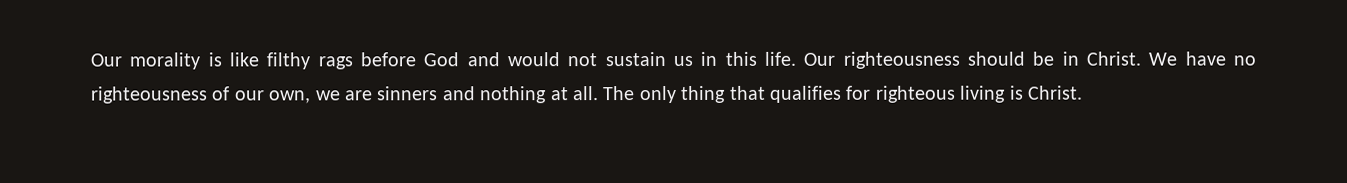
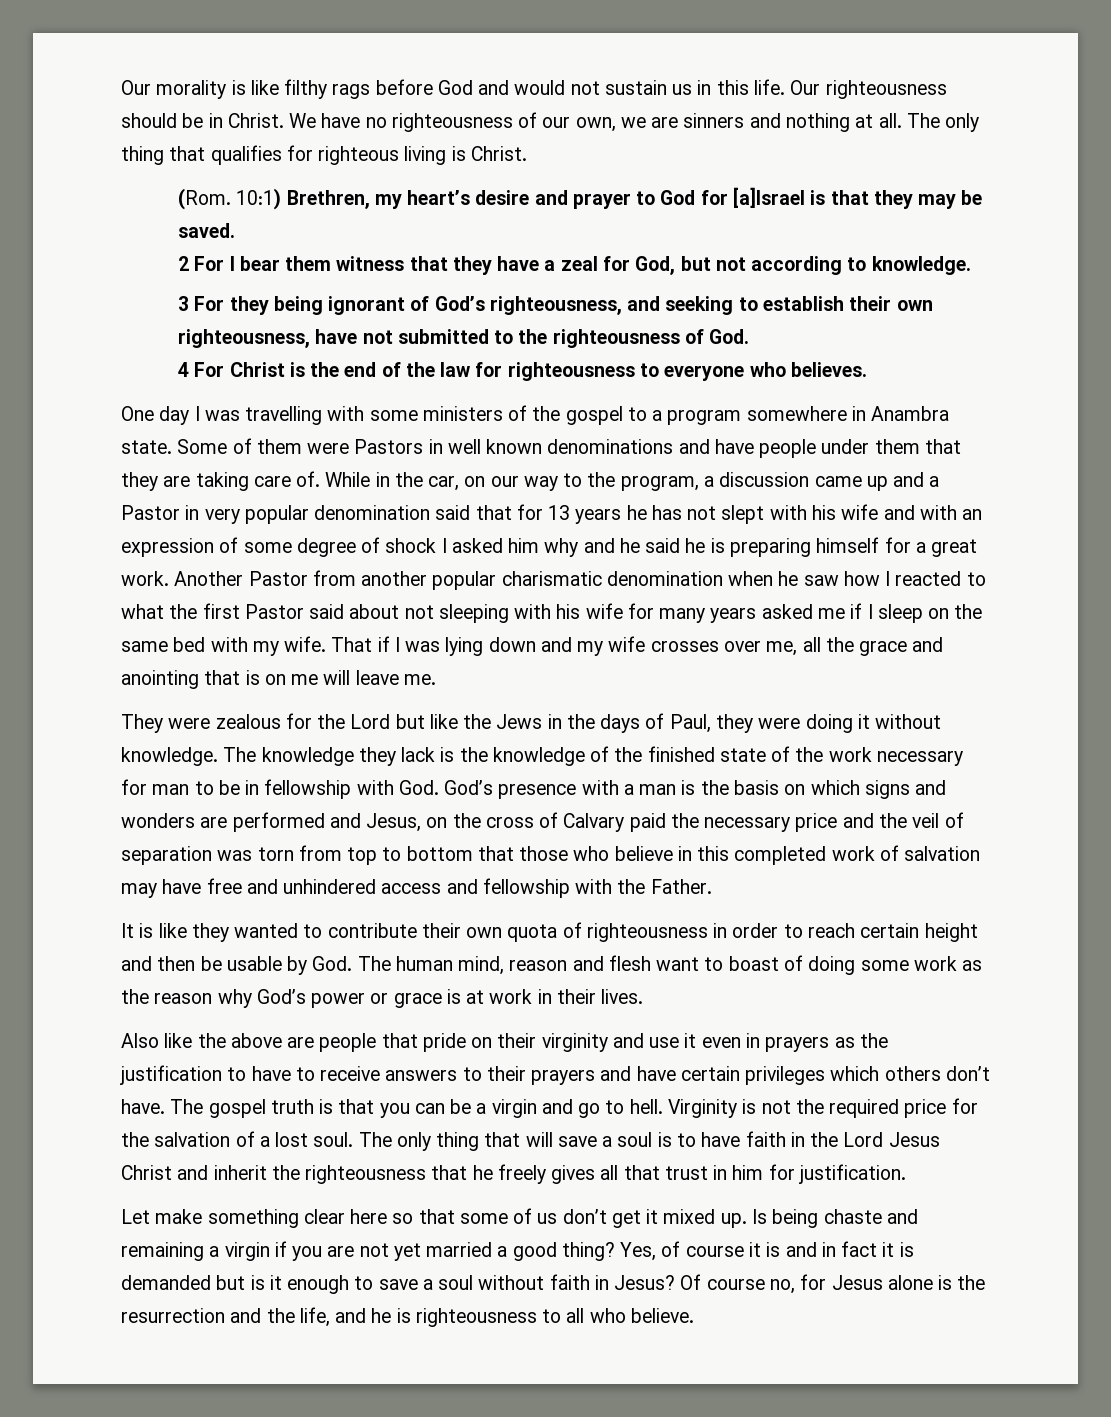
(1083, 92) none -> [178,187,983,210] [178,223,236,238] [178,256,971,275] [178,296,933,315] [178,329,750,348] [178,362,867,381] [121,405,950,425] [121,438,961,458] [121,471,940,491] [121,504,983,524] [121,537,978,557] [121,570,986,590] [121,603,983,623] [121,636,944,656] [121,670,436,689] [121,713,942,733] [121,746,963,766] [121,779,947,799] [121,812,964,832] [121,845,981,865] [121,878,712,898] [121,922,978,942] [121,955,983,975] [121,989,644,1008] [121,1033,888,1052] [120,1065,990,1085] [121,1098,978,1118] [121,1131,940,1151] [121,1164,906,1184] [121,1208,918,1228] [121,1241,914,1261] [121,1274,986,1294] [121,1307,694,1327] // (Rom. 10:1) Brethren, my heart’s desire and prayer to God for [a]Israel is that they may be saved. // 2 For I bear them witness that they have a zeal for God, but not according to knowledge. // 3 For they being ignorant of God’s righteousness, and seeking to establish their own righteousness, have not submitted to the righteousness of God. // 4 For Christ is the end of the law for righteousness to everyone who believes. // One day I was travelling with some ministers of the gospel to a program somewhere in Anambra state. Some of them were Pastors in well known denominations and have people under them that they are taking care of. While in the car, on our way to the program, a discussion came up and a Pastor in very popular denomination said that for 13 years he has not slept with his wife and with an expression of some degree of shock I asked him why and he said he is preparing himself for a great work. Another Pastor from another popular charismatic denomination when he saw how I reacted to what the first Pastor said about not sleeping with his wife for many years asked me if I sleep on the same bed with my wife. That if I was lying down and my wife crosses over me, all the grace and anointing that is on me will leave me. // They were zealous for the Lord but like the Jews in the days of Paul, they were doing it without knowledge. The knowledge they lack is the knowledge of the finished state of the work necessary for man to be in fellowship with God. God’s presence with a man is the basis on which signs and wonders are performed and Jesus, on the cross of Calvary paid the necessary price and the veil of separation was torn from top to bottom that those who believe in this completed work of salvation may have free and unhindered access and fellowship with the Father. // It is like they wanted to contribute their own quota of righteousness in order to reach certain height and then be usable by God. The human mind, reason and flesh want to boast of doing some work as the reason why God’s power or grace is at work in their lives. // Also like the above are people that pride on their virginity and use it even in prayers as the justification to have to receive answers to their prayers and have certain privileges which others don’t have. The gospel truth is that you can be a virgin and go to hell. Virginity is not the required price for the salvation of a lost soul. The only thing that will save a soul is to have faith in the Lord Jesus Christ and inherit the righteousness that he freely gives all that trust in him for justification. // Let make something clear here so that some of us don’t get it mixed up. Is being chaste and remaining a virgin if you are not yet married a good thing? Yes, of course it is and in fact it is demanded but is it enough to save a soul without faith in Jesus? Of course no, for Jesus alone is the resurrection and the life, and he is righteousness to all who believe.

